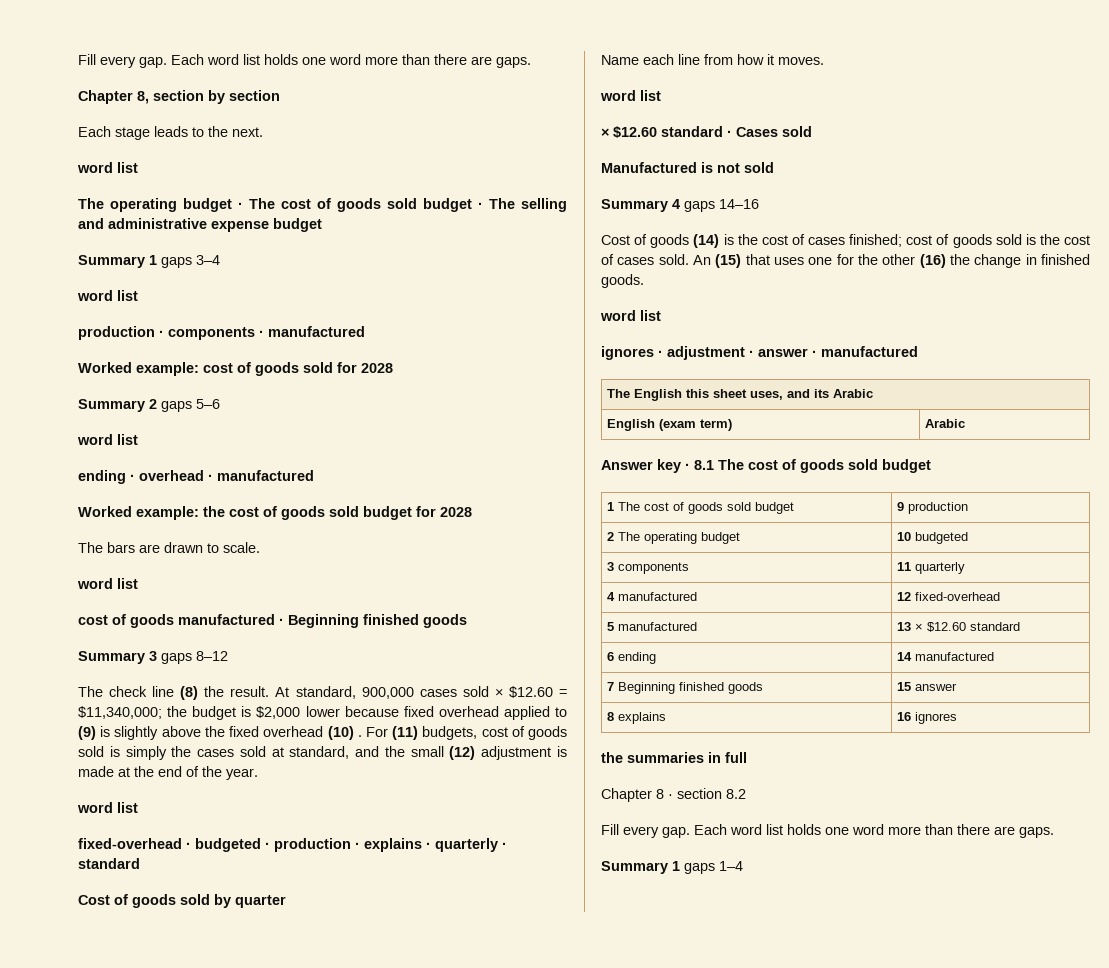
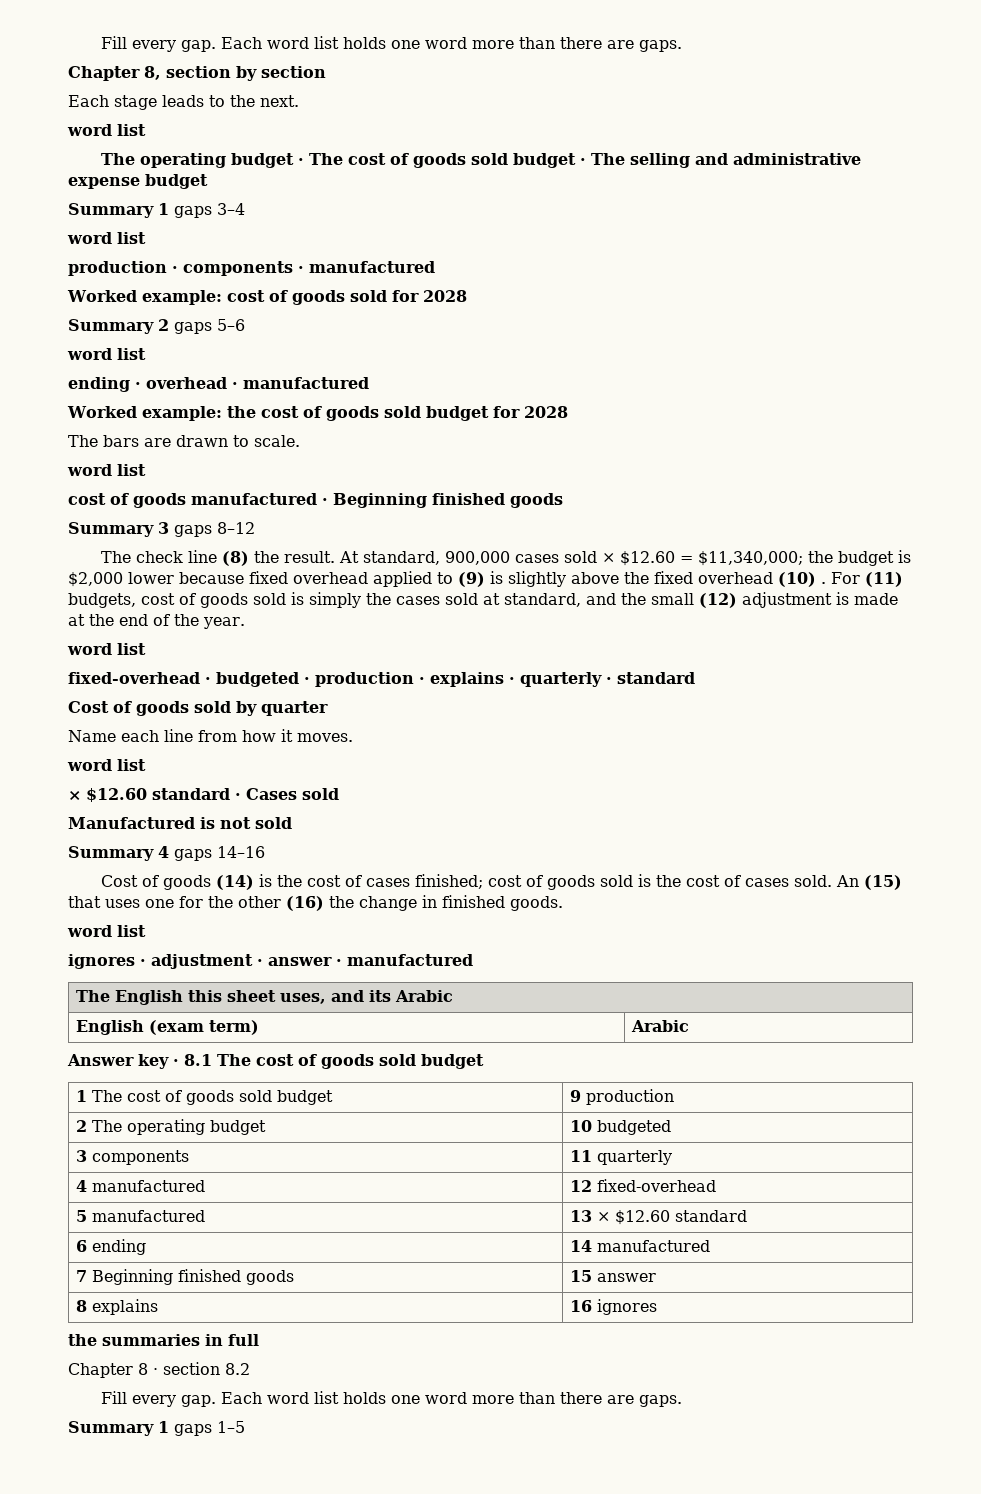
[719,861,743,871] 1–4 -> [217,1421,245,1433] 1–5

